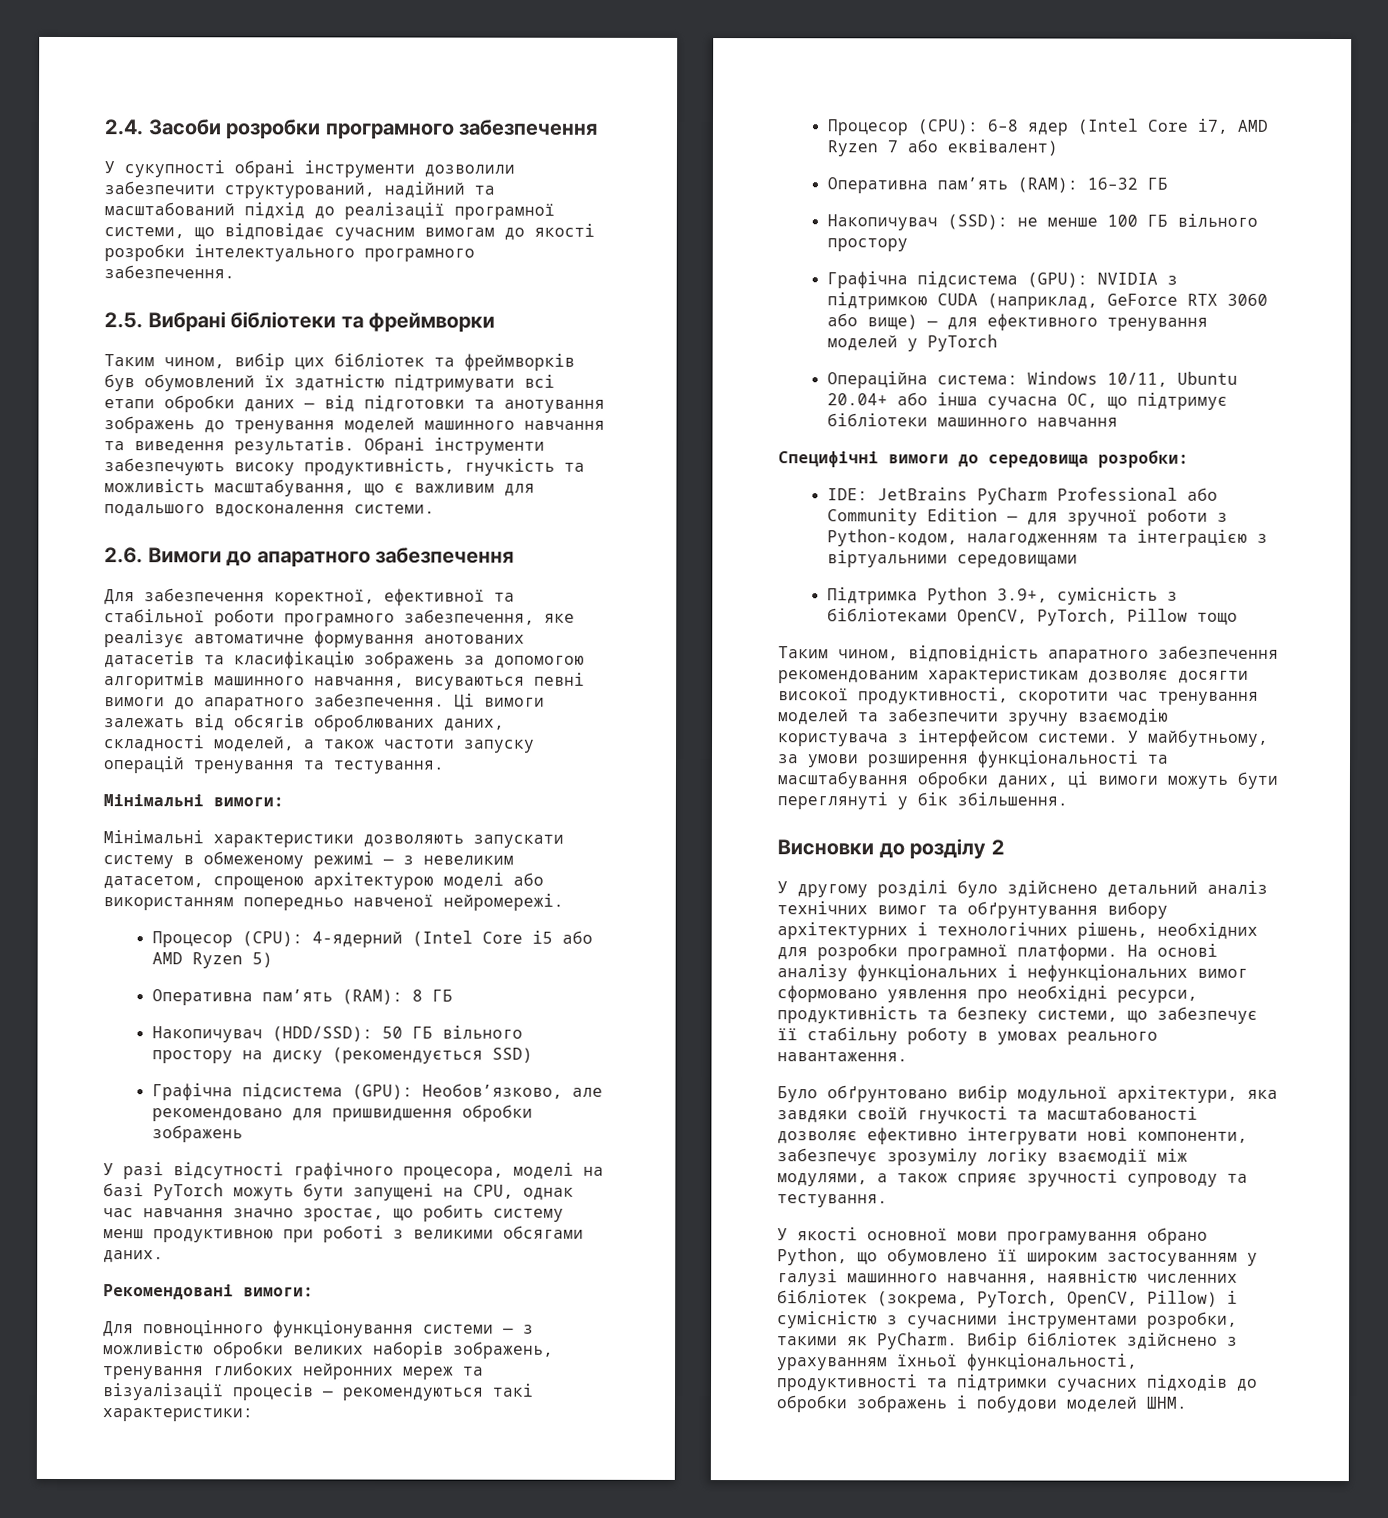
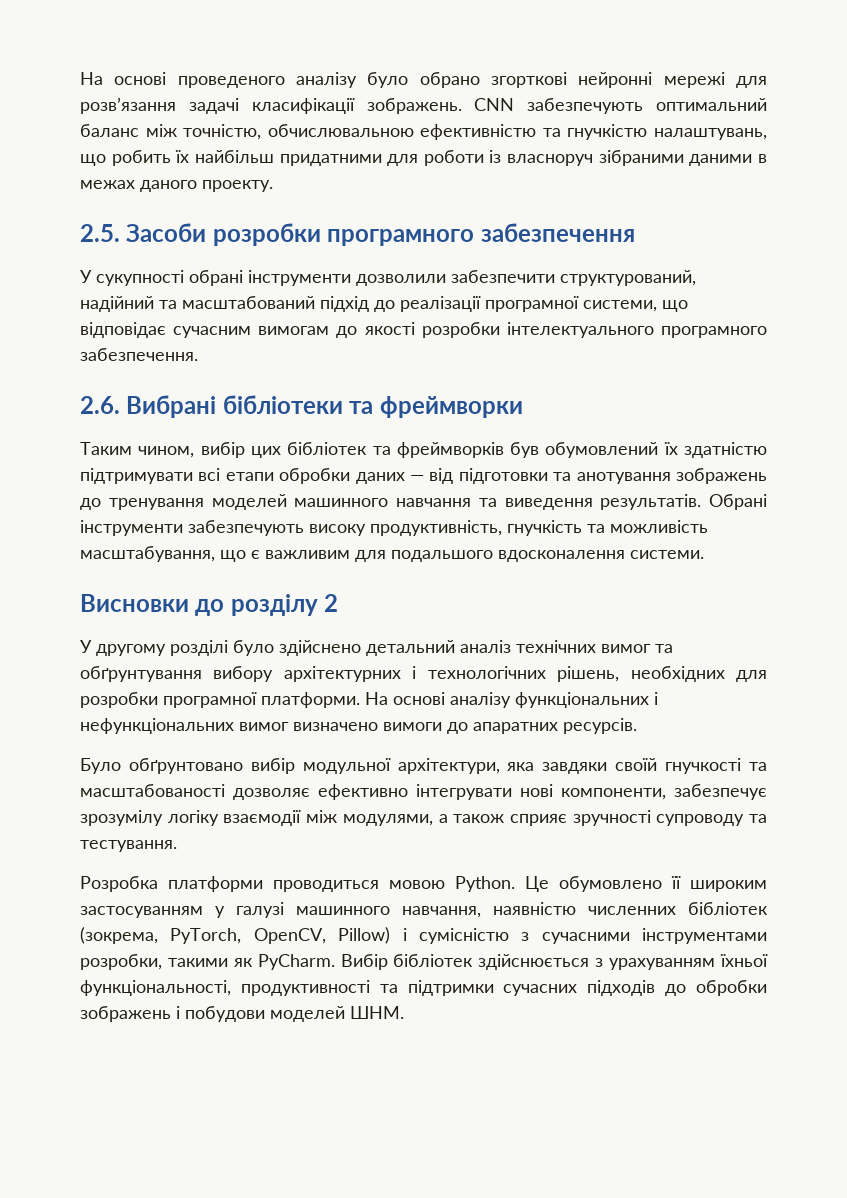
[104,119,144,136] 2.4. -> [80,72,767,88] [80,97,767,114] [80,124,767,140] [80,150,767,166] [80,180,273,192] [80,224,120,242] На основі проведеного аналізу було обрано згорткові нейронні мережі для розв’язання задачі класифікації зображень. CNN забезпечують оптимальний баланс між точністю, обчислювальною ефективністю та гнучкістю налаштувань, що робить їх найбільш придатними для роботи із власноруч зібраними даними в межах даного проекту. // 2.5.
[104,312,143,329] 2.5. -> [80,396,120,414] 2.6.
[104,547,515,568] [104,588,515,606] [104,609,575,627] [104,630,525,648] [104,651,585,669] [104,672,585,690] [104,693,545,711] [104,714,505,732] [104,735,535,753] [103,756,444,774] [103,794,284,807] [103,830,564,848] [103,851,514,869] [103,872,544,890] [103,893,564,911] [151,930,593,948] [151,952,273,969] [151,989,453,1006] [151,1025,523,1043] [151,1047,533,1064] [151,1083,603,1101] [151,1104,533,1122] [151,1125,243,1143] [103,1162,604,1180] [103,1183,574,1201] [103,1204,564,1222] [103,1225,584,1243] [103,1250,164,1263] [103,1284,314,1301] [103,1320,534,1338] [103,1341,554,1359] [103,1362,484,1380] [102,1383,534,1401] [102,1408,253,1422] [826,118,1269,136] [826,139,1058,157] [826,177,1168,194] [826,213,1258,231] [826,238,908,252] [826,271,1178,289] [826,292,1268,310] [826,313,1208,331] [826,334,998,352] [826,371,1238,389] [826,392,1228,410] [826,413,1118,427] [778,449,1189,468] [826,487,1218,505] [826,508,1228,526] [826,529,1268,547] [826,550,1078,568] [826,587,1178,605] [826,608,1238,626] [778,645,1279,663] [778,670,1249,684] [778,687,1259,705] [778,708,1169,726] [778,729,1269,747] [777,750,1169,768] [777,771,1278,789] [777,792,1068,810] // 2.6. Вимоги до апаратного забезпечення // Для забезпечення коректної, ефективної та стабільної роботи програмного забезпечення, яке реалізує автоматичне формування анотованих датасетів та класифікацію зображень за допомогою алгоритмів машинного навчання, висуваються певні вимоги до апаратного забезпечення. Ці вимоги залежать від обсягів оброблюваних даних, складності моделей, а також частоти запуску операцій тренування та тестування. // Мінімальні вимоги: // Мінімальні характеристики дозволяють запускати систему в обмеженому режимі — з невеликим датасетом, спрощеною архітектурою моделі або використанням попередньо навченої нейромережі. // Процесор (CPU): 4-ядерний (Intel Core i5 або AMD Ryzen 5) // Оперативна пам’ять (RAM): 8 ГБ // Накопичувач (HDD/SSD): 50 ГБ вільного простору на диску (рекомендується SSD) // Графічна підсистема (GPU): Необов’язково, але рекомендовано для пришвидшення обробки зображень // У разі відсутності графічного процесора, моделі на базі PyTorch можуть бути запущені на CPU, однак час навчання значно зростає, що робить систему менш продуктивною при роботі з великими обсягами даних. // Рекомендовані вимоги: // Для повноцінного функціонування системи — з можливістю обробки великих наборів зображень, тренування глибоких нейронних мереж та візуалізації процесів — рекомендуються такі характеристики: // Процесор (CPU): 6–8 ядер (Intel Core i7, AMD Ryzen 7 або еквівалент) // Оперативна пам’ять (RAM): 16–32 ГБ // Накопичувач (SSD): не менше 100 ГБ вільного простору // Графічна підсистема (GPU): NVIDIA з підтримкою CUDA (наприклад, GeForce RTX 3060 або вище) — для ефективного тренування моделей у PyTorch // Операційна система: Windows 10/11, Ubuntu 20.04+ або інша сучасна ОС, що підтримує бібліотеки машинного навчання // Специфічні вимоги до середовища розробки: // IDE: JetBrains PyCharm Professional або Community Edition — для зручної роботи з Python-кодом, налагодженням та інтеграцією з віртуальними середовищами // Підтримка Python 3.9+, сумісність з бібліотеками OpenCV, PyTorch, Pillow тощо // Таким чином, відповідність апаратного забезпечення рекомендованим характеристикам дозволяє досягти високої продуктивності, скоротити час тренування моделей та забезпечити зручну взаємодію користувача з інтерфейсом системи. У майбутньому, за умови розширення функціональності та масштабування обробки даних, ці вимоги можуть бути переглянуті у бік збільшення. -> (704, 554) none
[777,985,1198,1003] [777,1006,1258,1024] [777,1027,1158,1045] [777,1052,908,1062] сформовано уявлення про необхідні ресурси, продуктивність та безпеку системи, що забезпечує її стабільну роботу в умовах реального навантаження. -> [293,718,637,734] визначено вимоги до апаратних ресурсів.
[777,1227,1208,1245] [777,1248,878,1266] У якості основної мови програмування обрано Python, що -> [80,876,549,892] Розробка платформи проводиться мовою Python. Це
[1127,1332,1218,1349] здійснено -> [478,954,590,970] здійснюється

